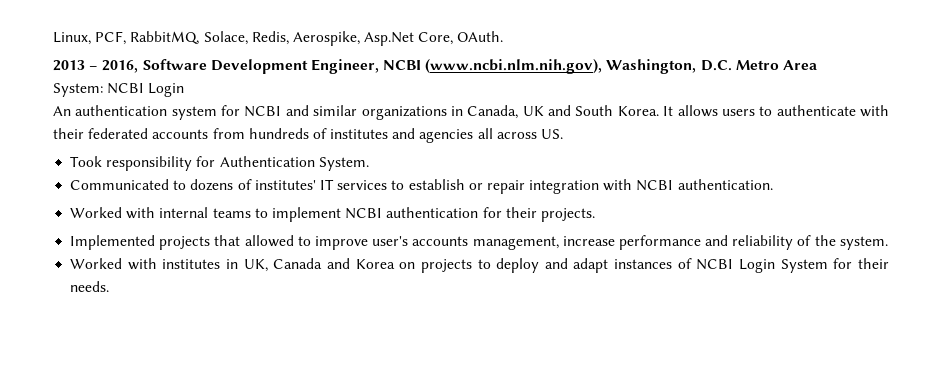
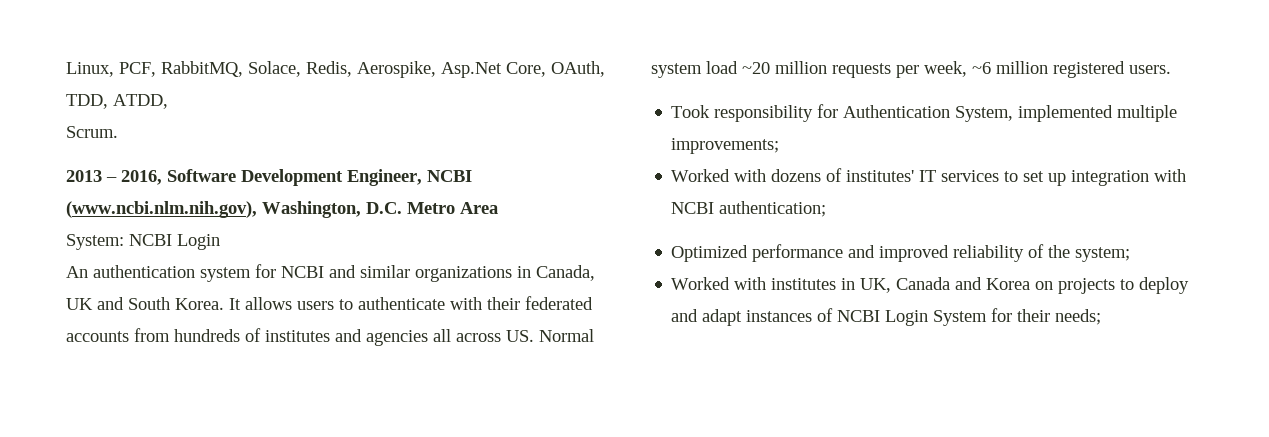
[457,31,504,42] OAuth. -> [551,61,605,77] [66,94,168,109] [66,126,118,138] OAuth, TDD, ATDD, // Scrum.
[70,156,369,171] [70,179,187,190] // Took responsibility for Authentication System. // Communicated to -> [539,329,594,342] [651,61,1171,78] [671,104,1178,122] [671,138,780,154] [671,169,767,182] Normal system load ~20 million requests per week, ~6 million registered users. // Took responsibility for Authentication System, implemented multiple improvements; // Worked with
[408,179,773,194] [70,207,595,222] [70,235,615,250] establish or repair integration with NCBI authentication. // Worked with internal teams to implement NCBI authentication for their projects. // Implemented projects that allowed to improve user's accounts management, increase -> [1023,169,1187,186] [671,201,827,217] [671,245,749,262] set up integration with NCBI authentication; // Optimized
(729, 240) none -> [879,245,950,262] improved
[839,236,888,250] system. -> [1075,247,1131,262] system;
[70,281,110,292] needs. -> [1055,309,1102,325] needs;

